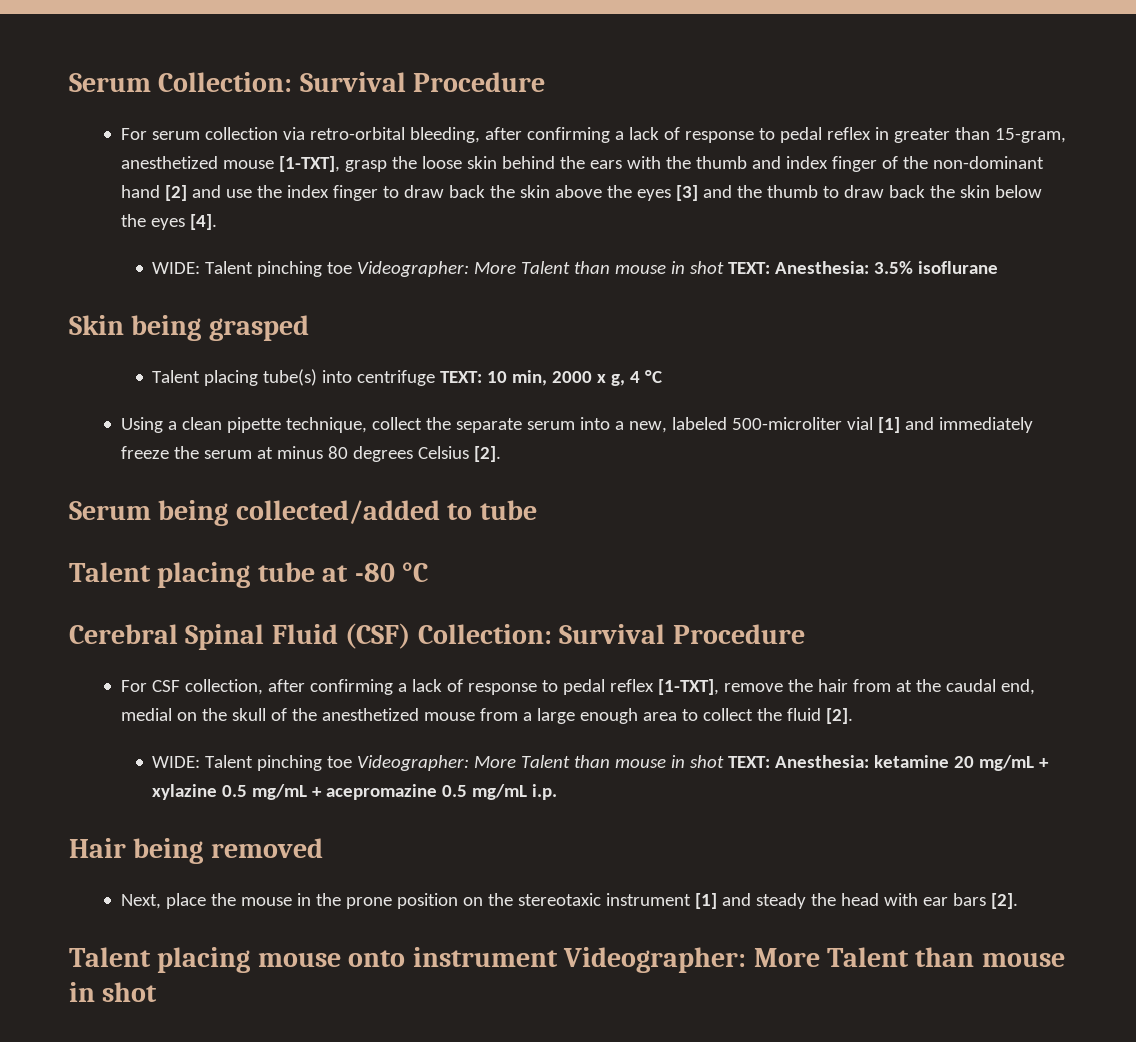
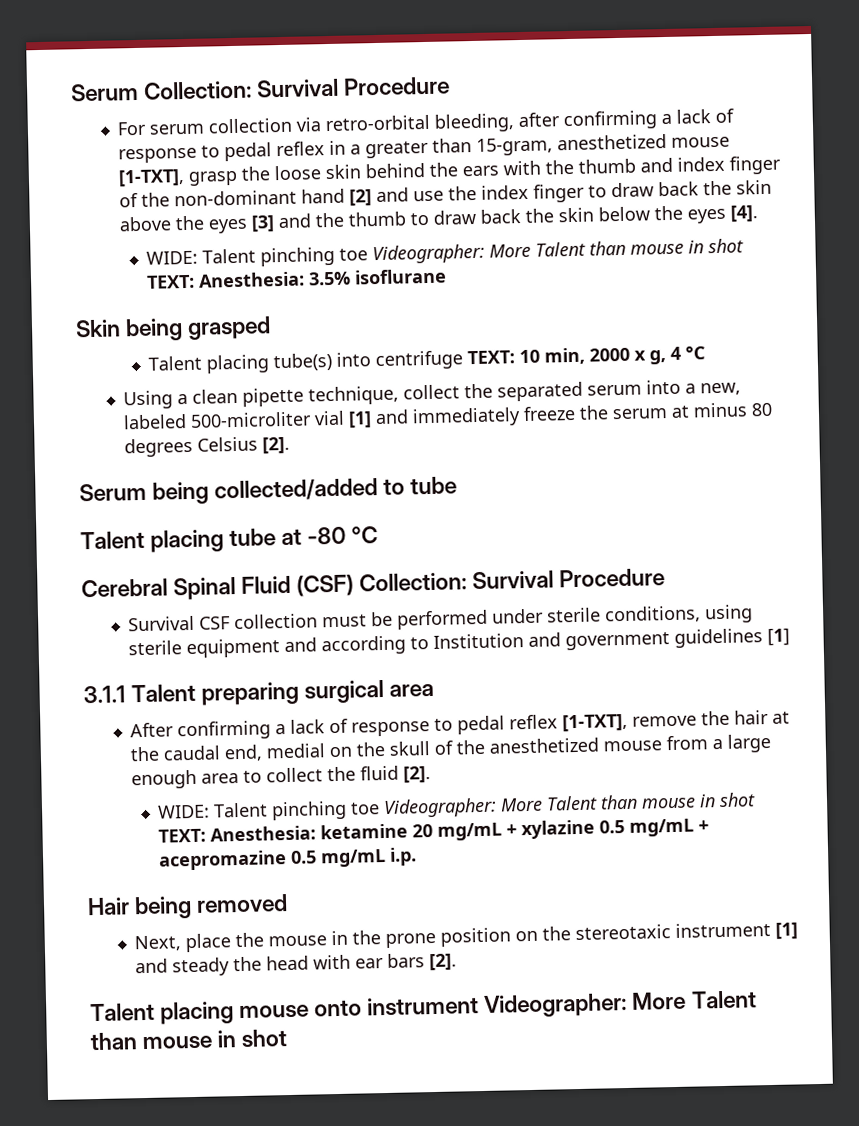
(889, 133) none -> [349,144,361,155] a
[455,418,522,433] separate -> [496,381,583,402] separated
[120,679,305,695] For CSF collection, after -> [127,604,753,632] [127,628,790,659] [83,679,435,706] [129,722,174,738] Survival CSF collection must be performed under sterile conditions, using sterile equipment and according to Institution and government guidelines [1] // 3.1.1 Talent preparing surgical area // After
[852,679,891,692] from -> (769, 717) none

